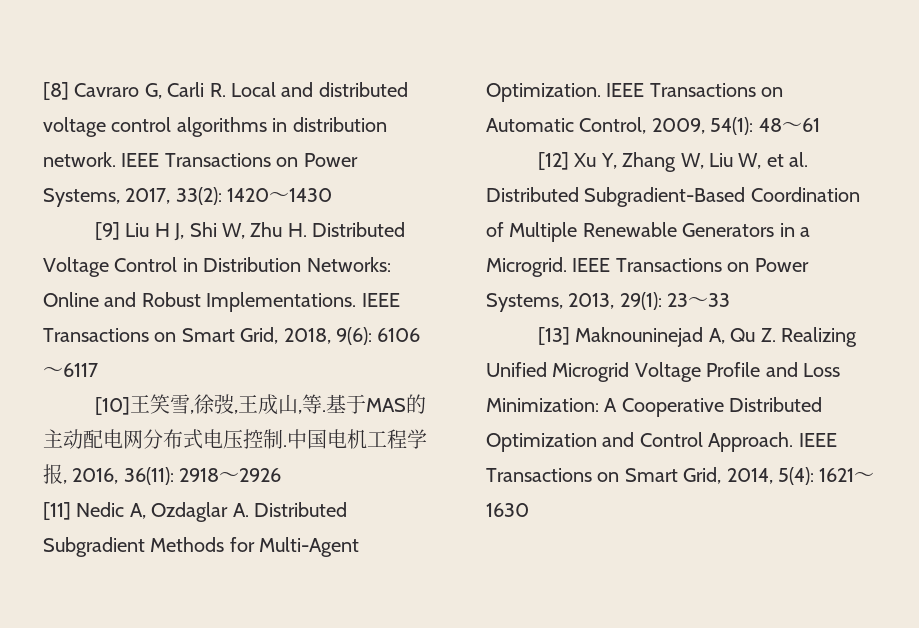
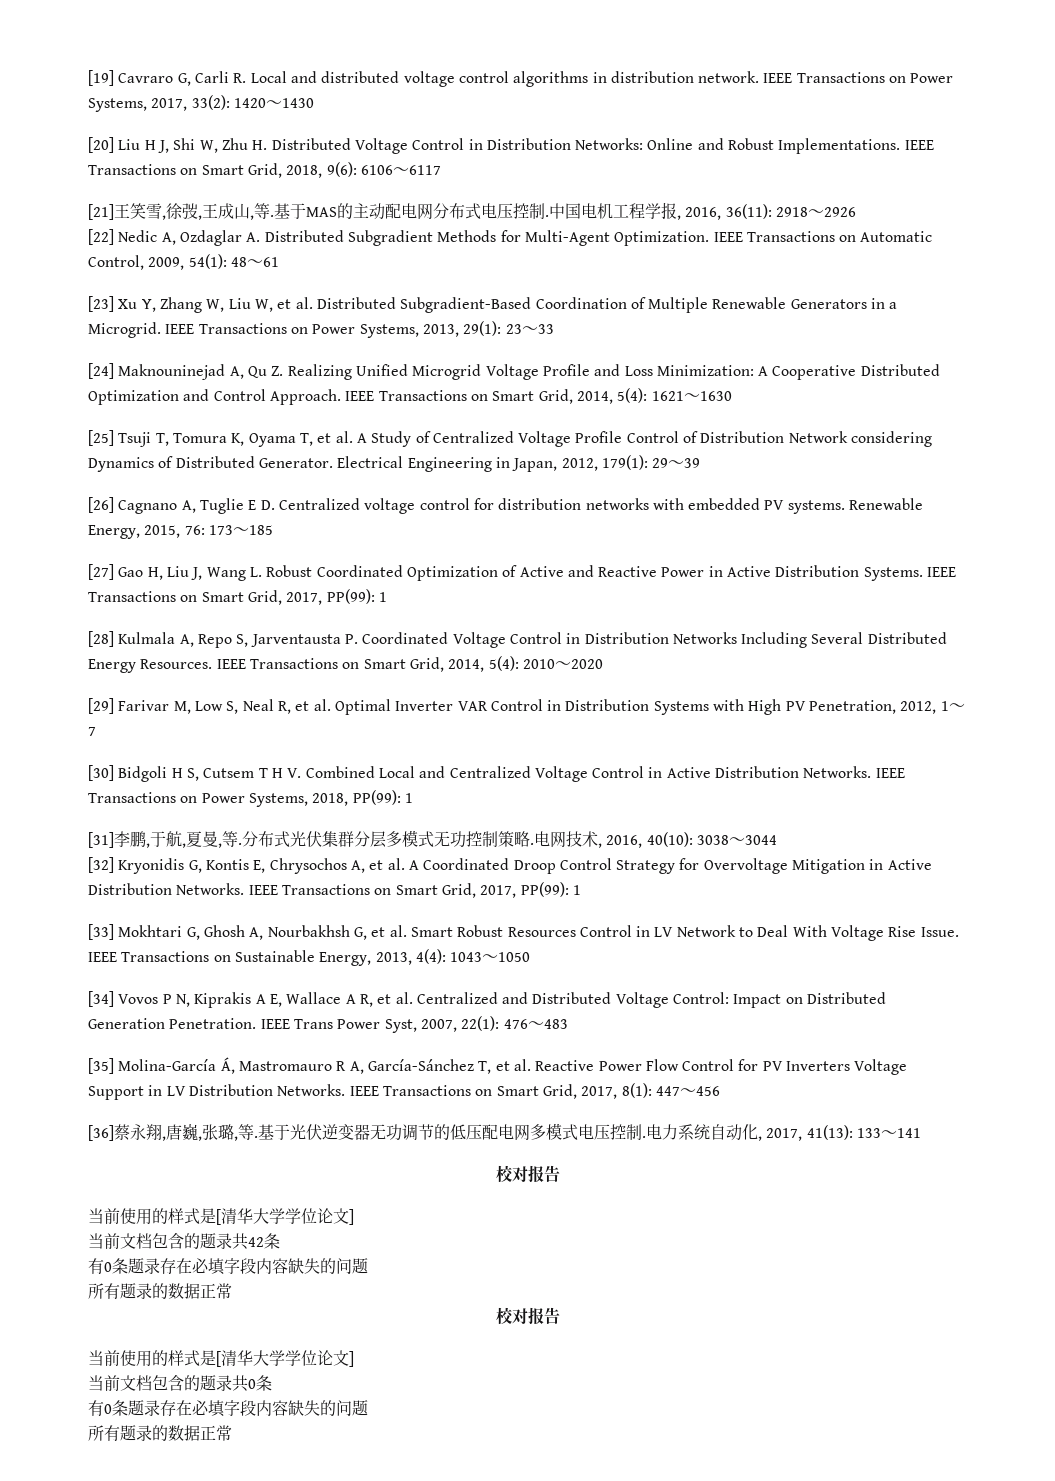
[43,82,69,100] [8] -> [88,70,114,86] [19]
[94,222,120,240] [9] -> [88,137,114,153] [20]
[94,397,130,415] [10] -> [88,204,114,220] [21]
[43,502,71,520] [11] -> [88,229,114,245] [22]
[537,152,569,170] [12] -> [88,296,114,312] [23]
[537,327,570,345] [13] -> [88,363,114,379] [24]
(529, 510) none -> [88,430,933,447] [88,455,701,472] [88,497,924,514] [88,525,273,539] [88,564,957,581] [88,589,387,605] [88,631,947,648] [88,656,603,673] [88,698,965,715] [88,727,96,736] [88,765,905,782] [88,790,413,807] [88,830,777,848] [88,857,932,874] [88,882,581,898] [88,924,959,941] [88,949,531,966] [88,991,887,1008] [88,1016,568,1033] [88,1057,908,1075] [88,1083,720,1100] [88,1123,921,1141] [495,1165,560,1183] [88,1208,354,1225] [88,1233,280,1250] [88,1258,368,1275] [88,1283,232,1299] [495,1307,560,1325] [88,1350,354,1367] [88,1375,272,1392] [88,1400,368,1417] [88,1425,232,1441] // [25] Tsuji T, Tomura K, Oyama T, et al. A Study of Centralized Voltage Profile Control of Distribution Network considering Dynamics of Distributed Generator. Electrical Engineering in Japan, 2012, 179(1): 29～39 // [26] Cagnano A, Tuglie E D. Centralized voltage control for distribution networks with embedded PV systems. Renewable Energy, 2015, 76: 173～185 // [27] Gao H, Liu J, Wang L. Robust Coordinated Optimization of Active and Reactive Power in Active Distribution Systems. IEEE Transactions on Smart Grid, 2017, PP(99): 1 // [28] Kulmala A, Repo S, Jarventausta P. Coordinated Voltage Control in Distribution Networks Including Several Distributed Energy Resources. IEEE Transactions on Smart Grid, 2014, 5(4): 2010～2020 // [29] Farivar M, Low S, Neal R, et al. Optimal Inverter VAR Control in Distribution Systems with High PV Penetration, 2012, 1～7 // [30] Bidgoli H S, Cutsem T H V. Combined Local and Centralized Voltage Control in Active Distribution Networks. IEEE Transactions on Power Systems, 2018, PP(99): 1 // [31]李鹏,于航,夏曼,等.分布式光伏集群分层多模式无功控制策略.电网技术, 2016, 40(10): 3038～3044 // [32] Kryonidis G, Kontis E, Chrysochos A, et al. A Coordinated Droop Control Strategy for Overvoltage Mitigation in Active Distribution Networks. IEEE Transactions on Smart Grid, 2017, PP(99): 1 // [33] Mokhtari G, Ghosh A, Nourbakhsh G, et al. Smart Robust Resources Control in LV Network to Deal With Voltage Rise Issue. IEEE Transactions on Sustainable Energy, 2013, 4(4): 1043～1050 // [34] Vovos P N, Kiprakis A E, Wallace A R, et al. Centralized and Distributed Voltage Control: Impact on Distributed Generation Penetration. IEEE Trans Power Syst, 2007, 22(1): 476～483 // [35] Molina-García Á, Mastromauro R A, García-Sánchez T, et al. Reactive Power Flow Control for PV Inverters Voltage Support in LV Distribution Networks. IEEE Transactions on Smart Grid, 2017, 8(1): 447～456 // [36]蔡永翔,唐巍,张璐,等.基于光伏逆变器无功调节的低压配电网多模式电压控制.电力系统自动化, 2017, 41(13): 133～141 // 校对报告 // 当前使用的样式是[清华大学学位论文] // 当前文档包含的题录共42条 // 有0条题录存在必填字段内容缺失的问题 // 所有题录的数据正常 // 校对报告 // 当前使用的样式是[清华大学学位论文] // 当前文档包含的题录共0条 // 有0条题录存在必填字段内容缺失的问题 // 所有题录的数据正常

